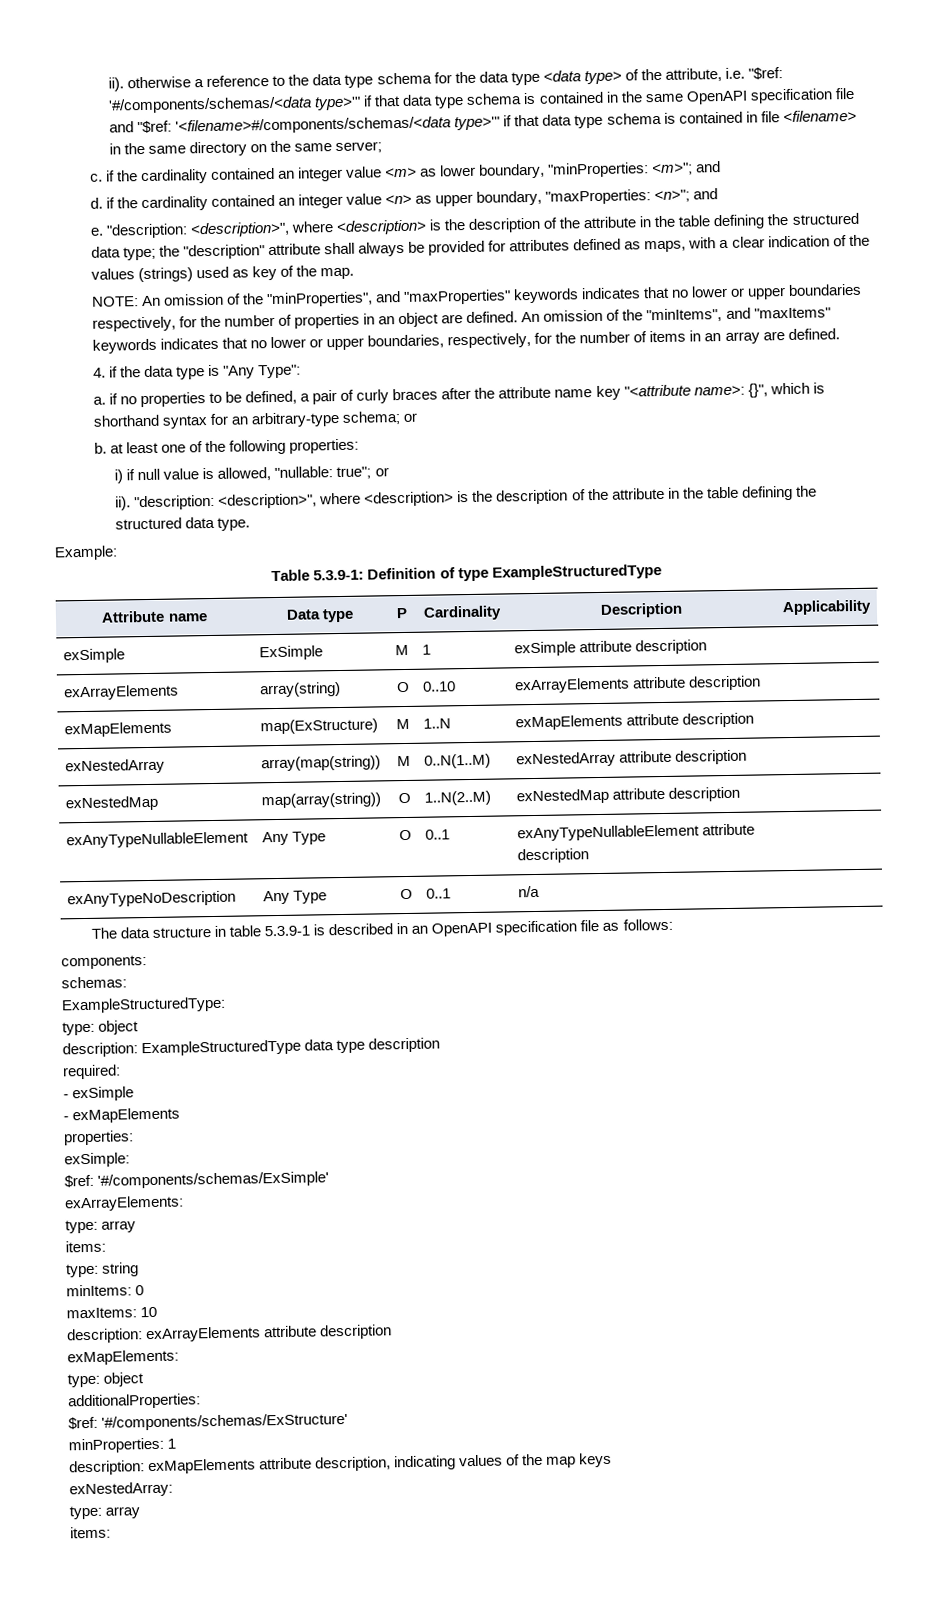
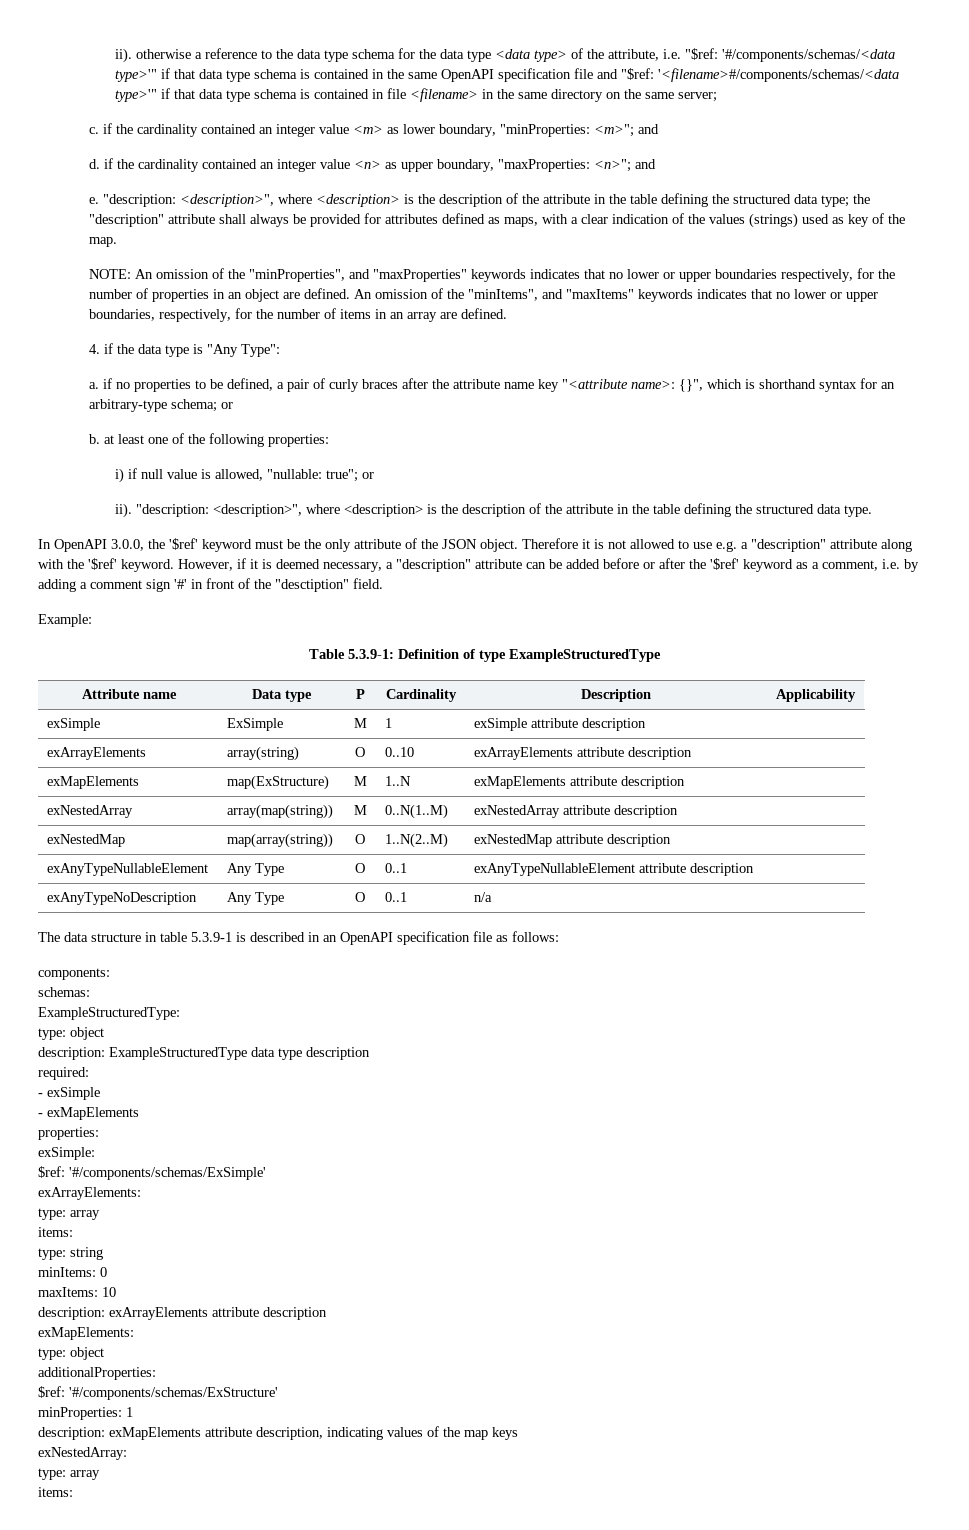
(251, 524) none -> [38,538,912,552] [38,558,919,572] [38,578,383,592] // In OpenAPI 3.0.0, the '$ref' keyword must be the only attribute of the JSON object. Therefore it is not allowed to use e.g. a "description" attribute along with the '$ref' keyword. However, if it is deemed necessary, a "description" attribute can be added before or after the '$ref' keyword as a comment, i.e. by adding a comment sign '#' in front of the "desctiption" field.

